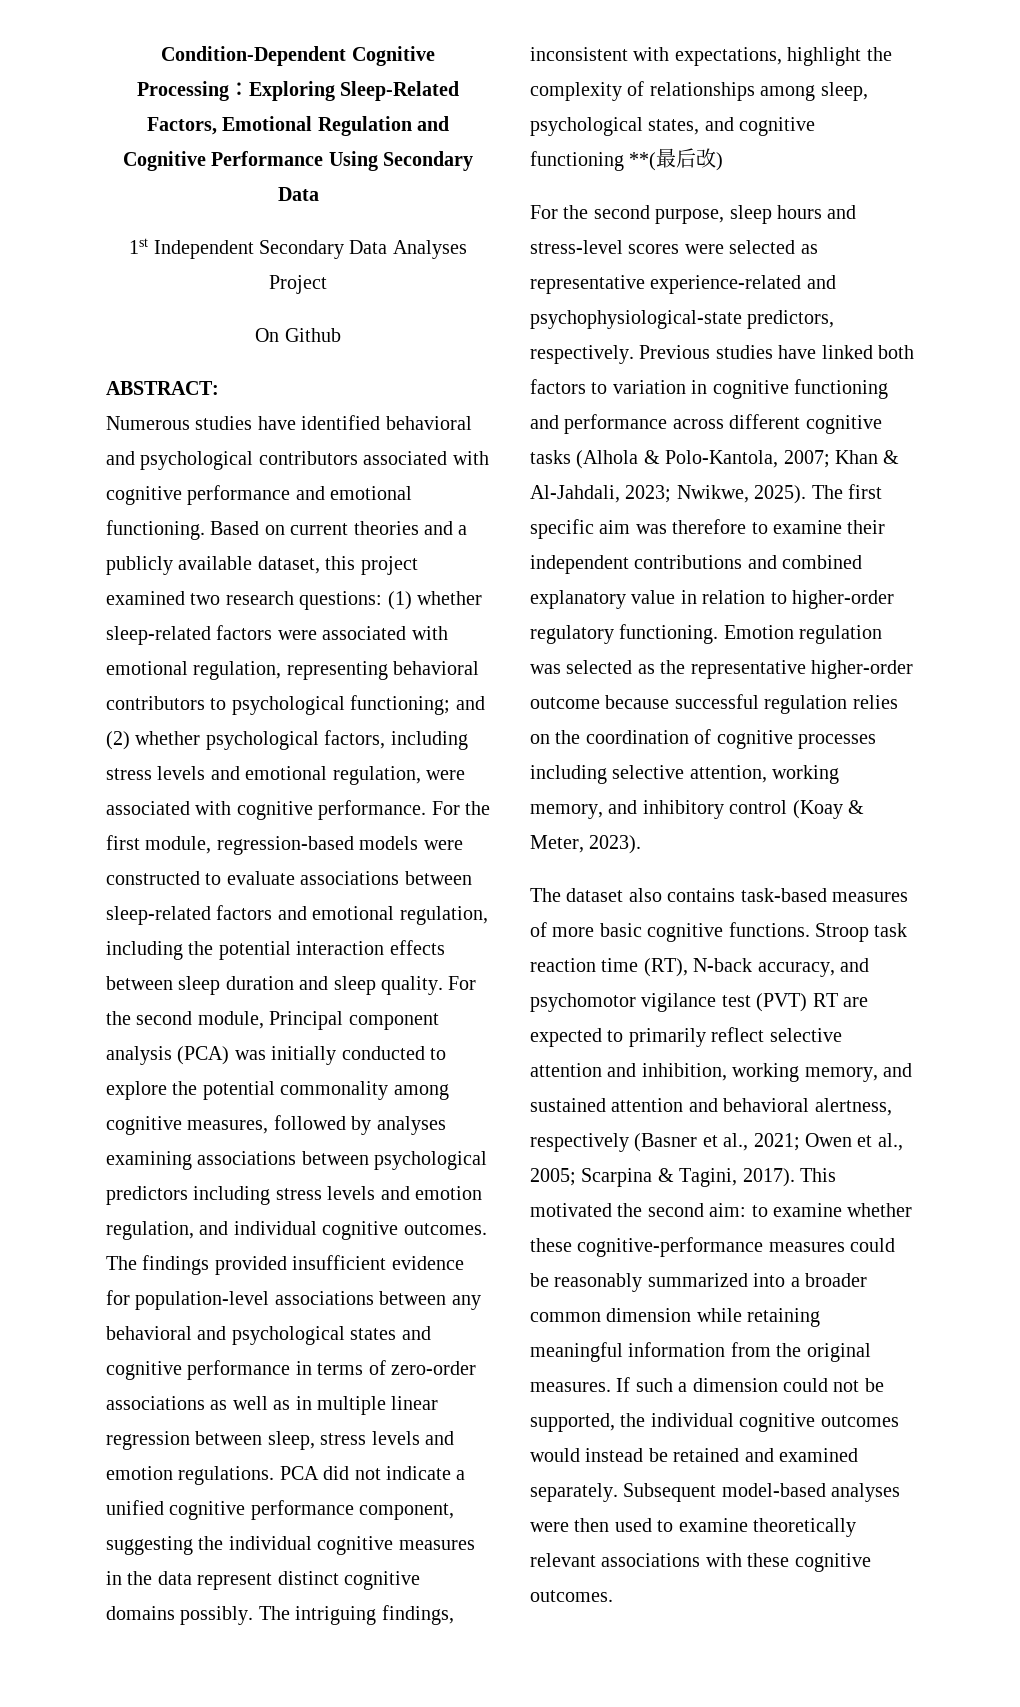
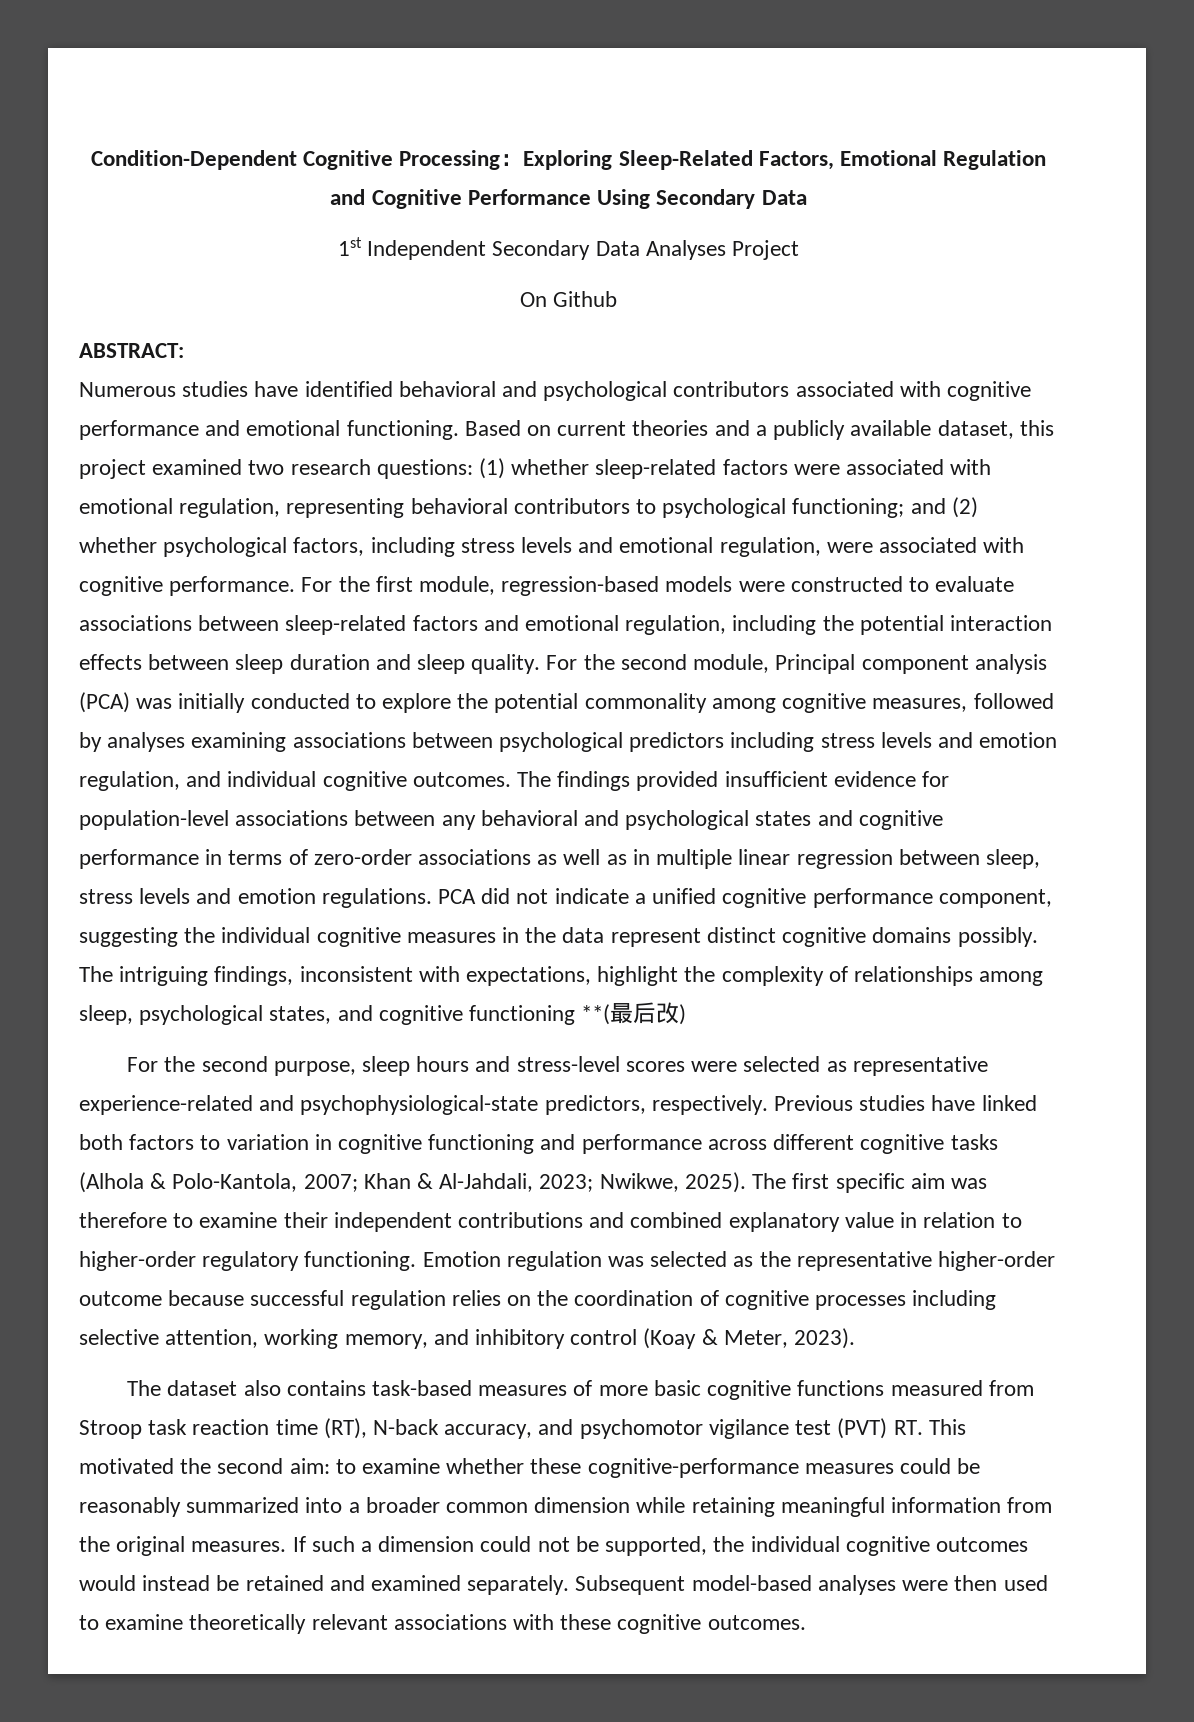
[728,922,810,937] functions. -> [797,1380,1034,1396] functions measured from
[812,993,868,1007] [530,1027,842,1047] [530,1063,912,1082] [530,1098,892,1116] [530,1133,903,1152] [530,1168,795,1187] RT are expected to primarily reflect selective attention and inhibition, working memory, and sustained attention and behavioral alertness, respectively (Basner et al., 2021; Owen et al., 2005; Scarpina & Tagini, 2017). -> [893,1420,923,1435] RT.

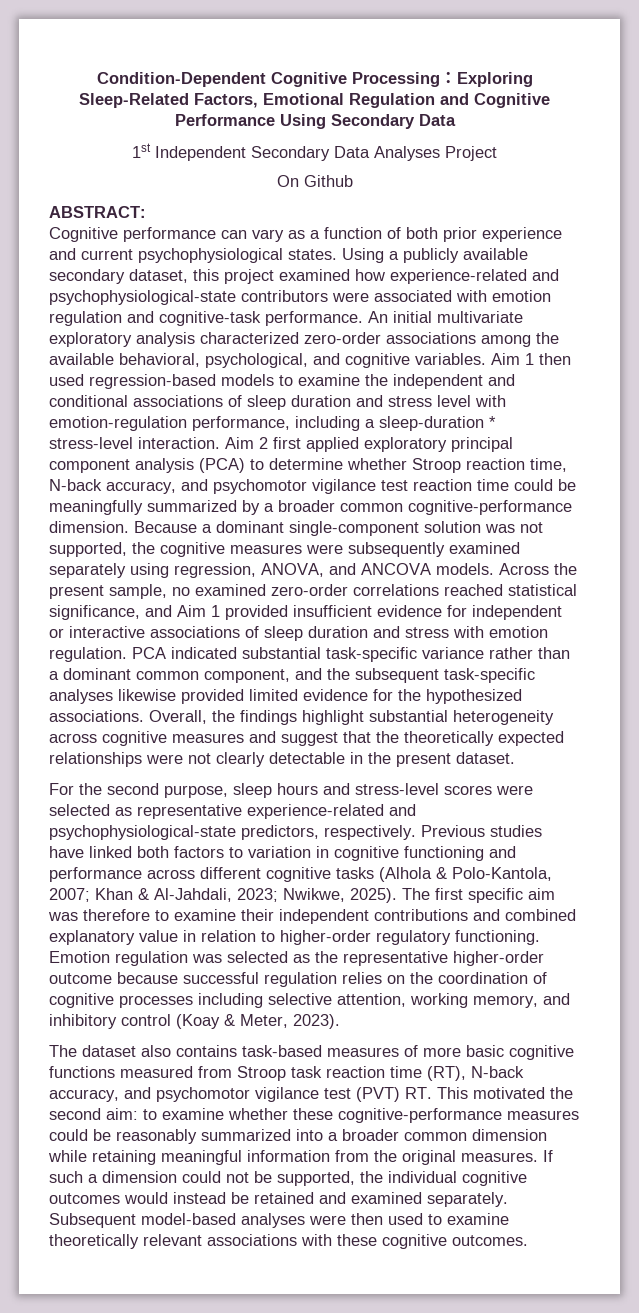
[79,381,1032,401] [79,420,750,440] Numerous studies have identified behavioral and psychological contributors associated with cognitive performance and emotional functioning. Based on current theories and -> [49,227,562,242] [49,248,384,263] Cognitive performance can vary as a function of both prior experience and current psychophysiological states. Using
(932, 428) none -> [49,269,125,284] secondary
[248,458,992,479] [79,497,978,518] [79,537,1025,557] [79,576,1015,596] [79,615,1053,635] [79,654,1047,674] [79,692,1054,713] [79,732,1058,752] [79,771,950,791] [79,810,943,830] [79,849,1040,869] [79,888,1052,908] [79,927,1038,947] [79,966,1044,986] [79,1002,687,1025] two research questions: (1) whether sleep-related factors were associated with emotional regulation, representing behavioral contributors to psychological functioning; and (2) whether psychological factors, including stress levels and emotional regulation, were associated with cognitive performance. For the first module, regression-based models were constructed to evaluate associations between sleep-related factors and emotional regulation, including the potential interaction effects between sleep duration and sleep quality. For the second module, Principal component analysis (PCA) was initially conducted to explore the potential commonality among cognitive measures, followed by analyses examining associations between psychological predictors including stress levels and emotion regulation, and individual cognitive outcomes. The findings provided insufficient evidence for population-level associations between any behavioral and psychological states and cognitive performance in terms of zero-order associations as well as in multiple linear regression between sleep, stress levels and emotion regulations. PCA did not indicate a unified cognitive performance component, suggesting the individual cognitive measures in the data represent distinct cognitive domains possibly. The intriguing findings, inconsistent with expectations, highlight the complexity of relationships among sleep, psychological states, and cognitive functioning **(最后改) -> [355,269,559,284] [49,290,551,305] [49,311,523,326] [49,332,559,347] [49,353,571,368] [49,374,515,389] [49,395,506,410] [49,416,496,431] [49,437,513,452] [49,458,567,473] [49,479,576,494] [49,500,572,515] [49,521,543,536] [49,542,520,557] [49,563,577,578] [49,584,577,599] [49,605,562,620] [49,626,548,641] [49,647,570,662] [49,668,535,683] [49,689,522,704] [49,710,554,725] [49,731,564,746] [49,752,515,767] how experience-related and psychophysiological-state contributors were associated with emotion regulation and cognitive-task performance. An initial multivariate exploratory analysis characterized zero-order associations among the available behavioral, psychological, and cognitive variables. Aim 1 then used regression-based models to examine the independent and conditional associations of sleep duration and stress level with emotion-regulation performance, including a sleep-duration * stress-level interaction. Aim 2 first applied exploratory principal component analysis (PCA) to determine whether Stroop reaction time, N-back accuracy, and psychomotor vigilance test reaction time could be meaningfully summarized by a broader common cognitive-performance dimension. Because a dominant single-component solution was not supported, the cognitive measures were subsequently examined separately using regression, ANOVA, and ANCOVA models. Across the present sample, no examined zero-order correlations reached statistical significance, and Aim 1 provided insufficient evidence for independent or interactive associations of sleep duration and stress with emotion regulation. PCA indicated substantial task-specific variance rather than a dominant common component, and the subsequent task-specific analyses likewise provided limited evidence for the hypothesized associations. Overall, the findings highlight substantial heterogeneity across cognitive measures and suggest that the theoretically expected relationships were not clearly detectable in the present dataset.

